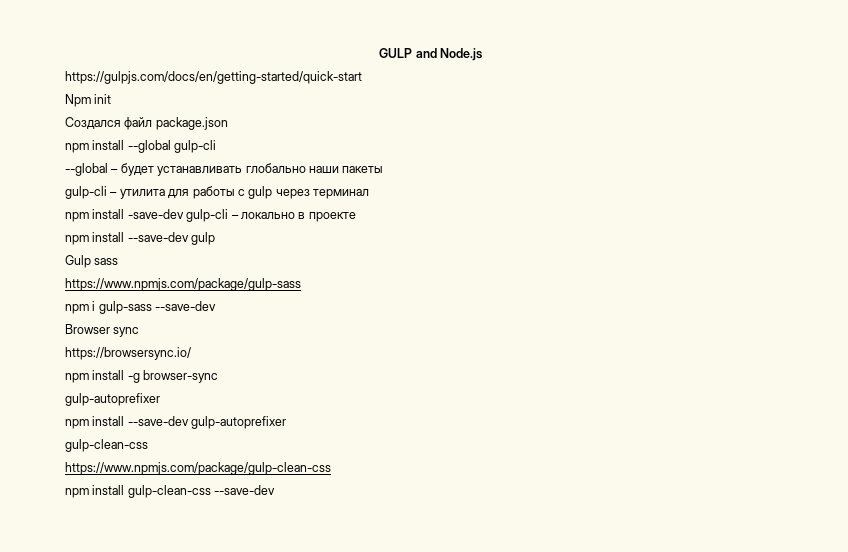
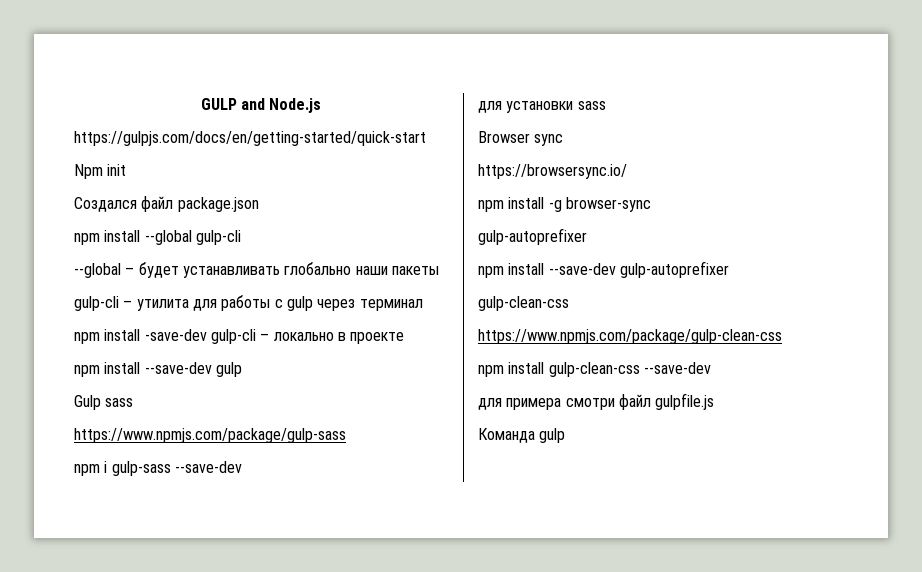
(217, 306) none -> [478,101,606,113] // для установки sass
(276, 490) none -> [478,393,715,410] [478,428,566,443] // для примера смотри файл gulpfile.js // Команда gulp

